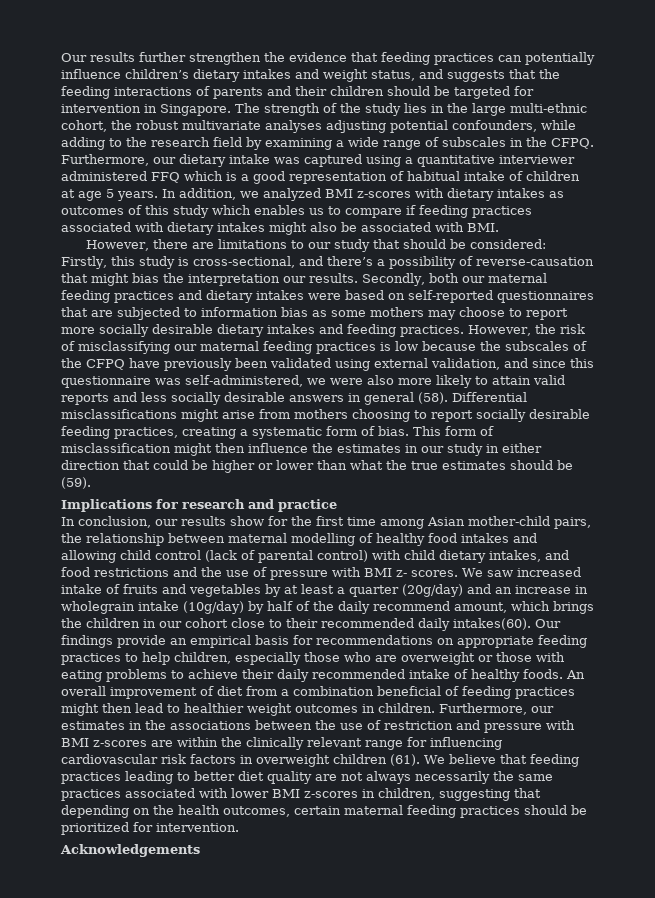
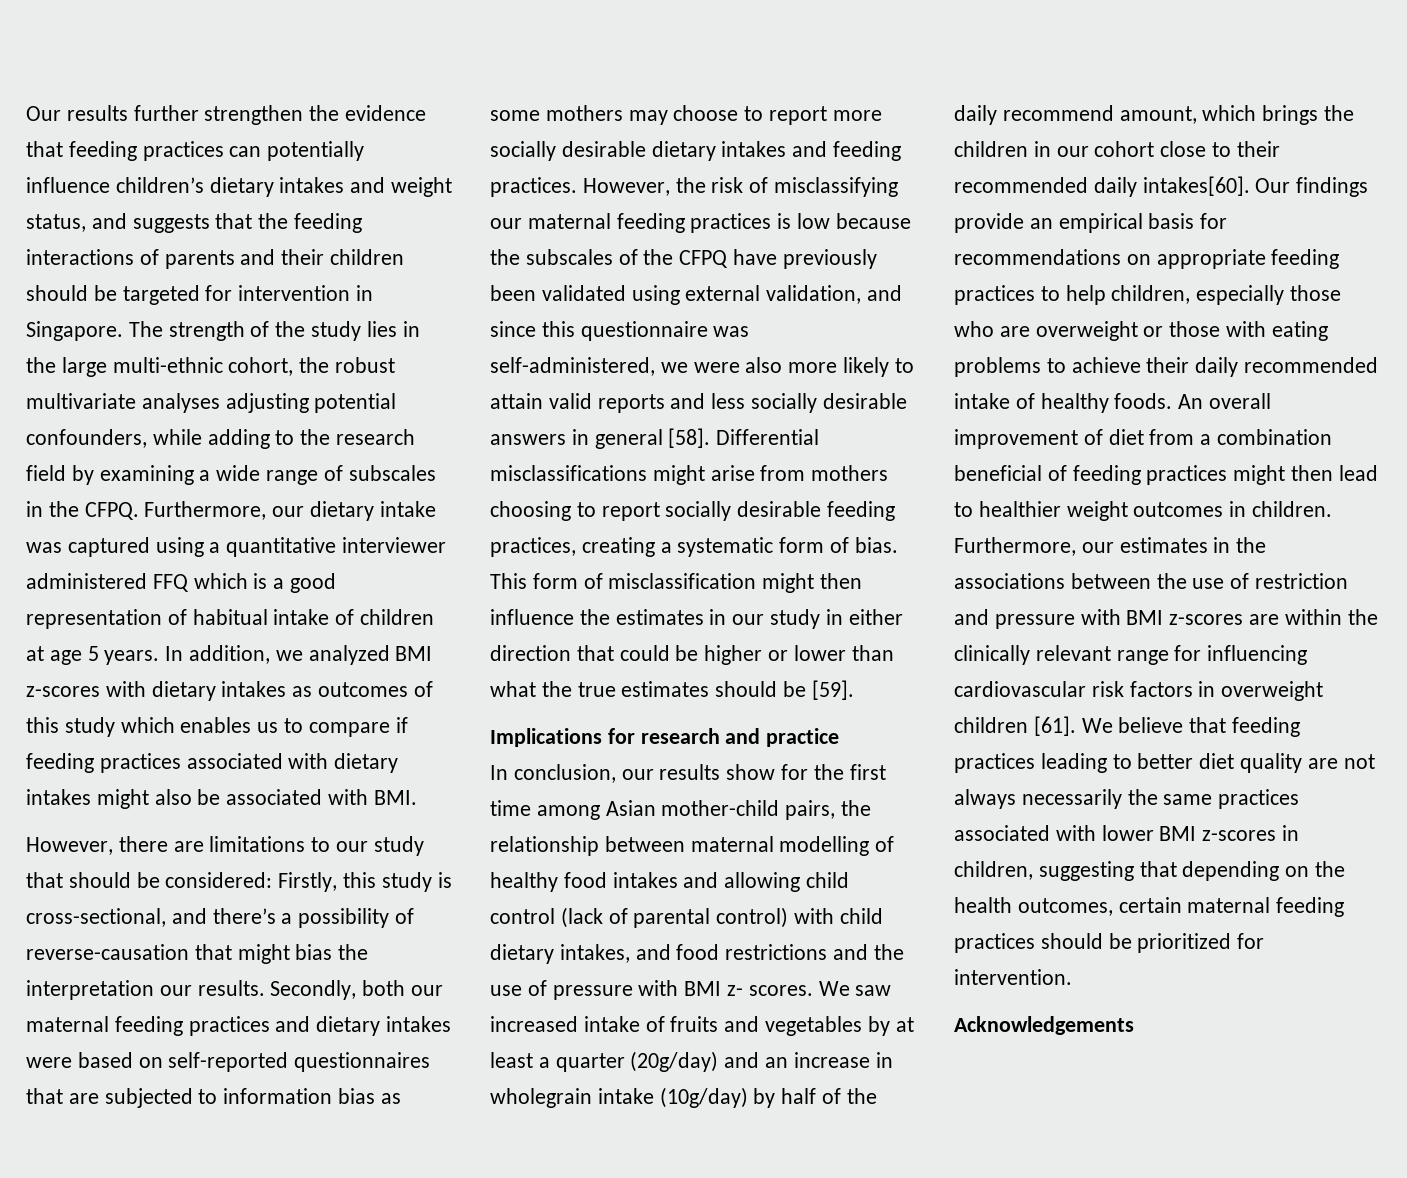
[418,392,448,404] (58). -> [668,428,711,448] [58].
[61,477,91,489] (59). -> [811,680,854,700] [59].
[453,618,531,630] intakes(60). -> [1142,176,1250,196] intakes[60].
[390,754,420,766] (61). -> [1033,716,1076,736] [61].

